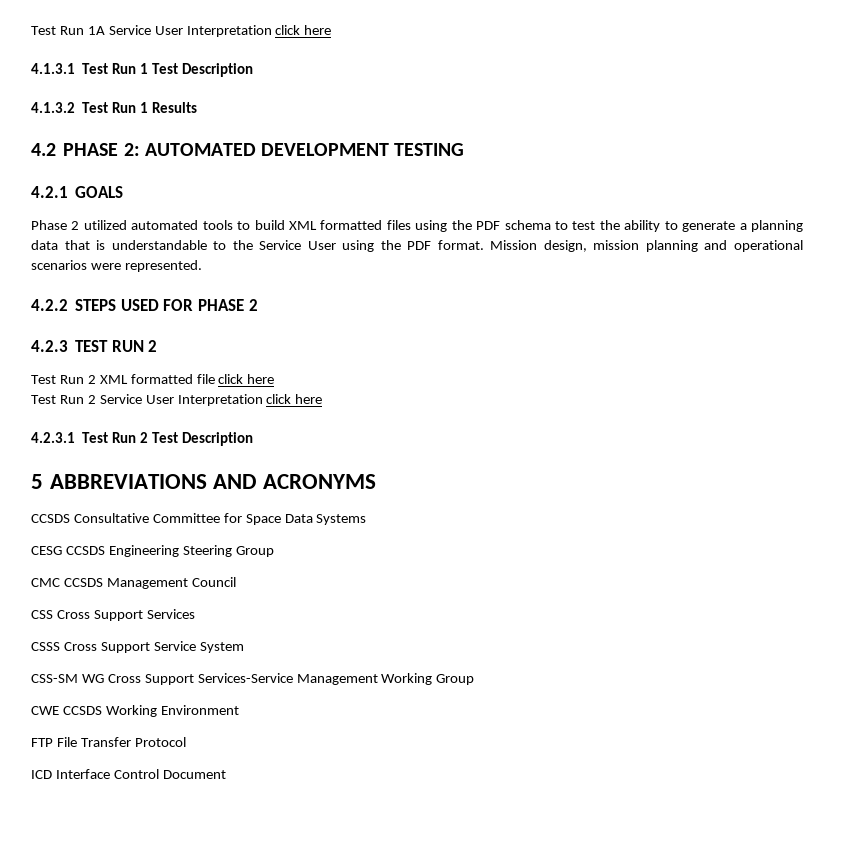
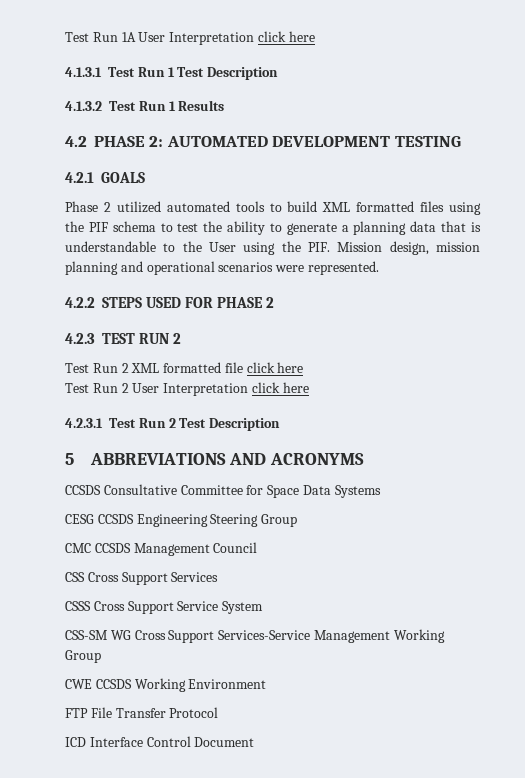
[108,25,151,35] Service -> (136, 37) none
[476,221,501,230] PDF -> [88,222,108,232] PIF
[259,240,302,250] Service -> (202, 246) none
[407,240,484,250] PDF format. -> [308,242,331,252] PIF.
[99,394,142,404] Service -> (129, 388) none

